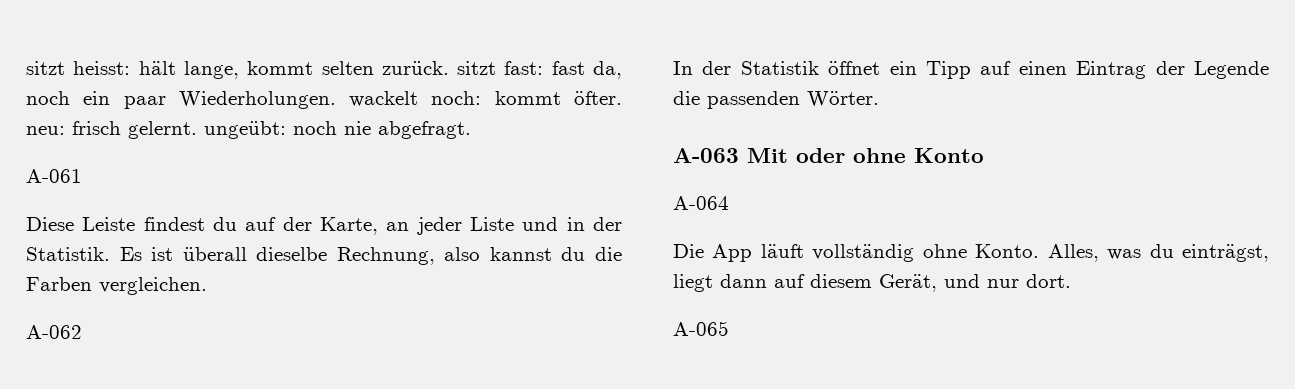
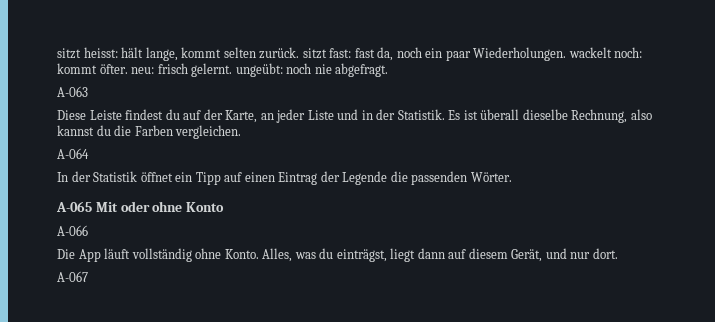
[26,169,82,183] A-061 -> [57,86,88,97] A-063
[26,325,82,339] A-062 -> [57,148,89,159] A-064
[673,148,739,163] A-063 -> [56,201,92,212] A-065
[673,196,729,210] A-064 -> [57,225,88,236] A-066
[673,321,729,336] A-065 -> [57,271,88,282] A-067

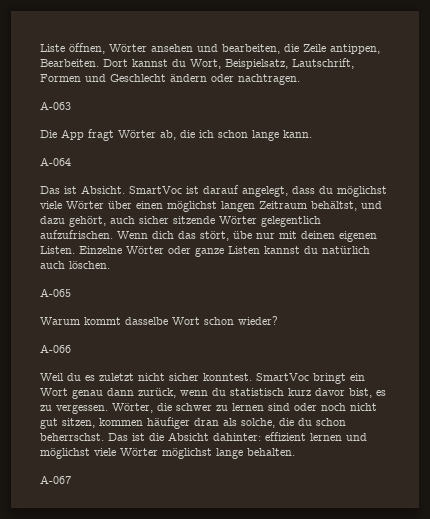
[57,47,643,61] [57,63,389,77] [57,86,88,97] [57,109,652,123] [57,125,242,139] [57,148,89,159] [57,171,512,185] [56,201,225,212] [57,225,88,236] [57,248,618,262] sitzt heisst: hält lange, kommt selten zurück. sitzt fast: fast da, noch ein paar Wiederholungen. wackelt noch: kommt öfter. neu: frisch gelernt. ungeübt: noch nie abgefragt. // A-063 // Diese Leiste findest du auf der Karte, an jeder Liste und in der Statistik. Es ist überall dieselbe Rechnung, also kannst du die Farben vergleichen. // A-064 // In der Statistik öffnet ein Tipp auf einen Eintrag der Legende die passenden Wörter. // A-065 Mit oder ohne Konto // A-066 // Die App läuft vollständig ohne Konto. Alles, was du einträgst, liegt dann auf diesem Gerät, und nur dort. -> [40,43,380,54] [40,58,354,69] [40,74,300,85] [40,101,71,110] [40,129,312,141] [40,157,71,166] [40,185,387,197] [40,201,382,212] [40,216,321,227] [40,230,377,242] [40,246,370,257] [40,261,110,269] [40,288,71,297] [40,316,278,325] [40,344,71,353] [40,373,365,384] [40,388,386,399] [40,403,377,414] [40,417,346,429] [40,432,367,441] [40,448,295,459] Liste öffnen, Wörter ansehen und bearbeiten, die Zeile antippen, Bearbeiten. Dort kannst du Wort, Beispielsatz, Lautschrift, Formen und Geschlecht ändern oder nachtragen. // A-063 // Die App fragt Wörter ab, die ich schon lange kann. // A-064 // Das ist Absicht. SmartVoc ist darauf angelegt, dass du möglichst viele Wörter über einen möglichst langen Zeitraum behältst, und dazu gehört, auch sicher sitzende Wörter gelegentlich aufzufrischen. Wenn dich das stört, übe nur mit deinen eigenen Listen. Einzelne Wörter oder ganze Listen kannst du natürlich auch löschen. // A-065 // Warum kommt dasselbe Wort schon wieder? // A-066 // Weil du es zuletzt nicht sicher konntest. SmartVoc bringt ein Wort genau dann zurück, wenn du statistisch kurz davor bist, es zu vergessen. Wörter, die schwer zu lernen sind oder noch nicht gut sitzen, kommen häufiger dran als solche, die du schon beherrschst. Das ist die Absicht dahinter: effizient lernen und möglichst viele Wörter möglichst lange behalten.

